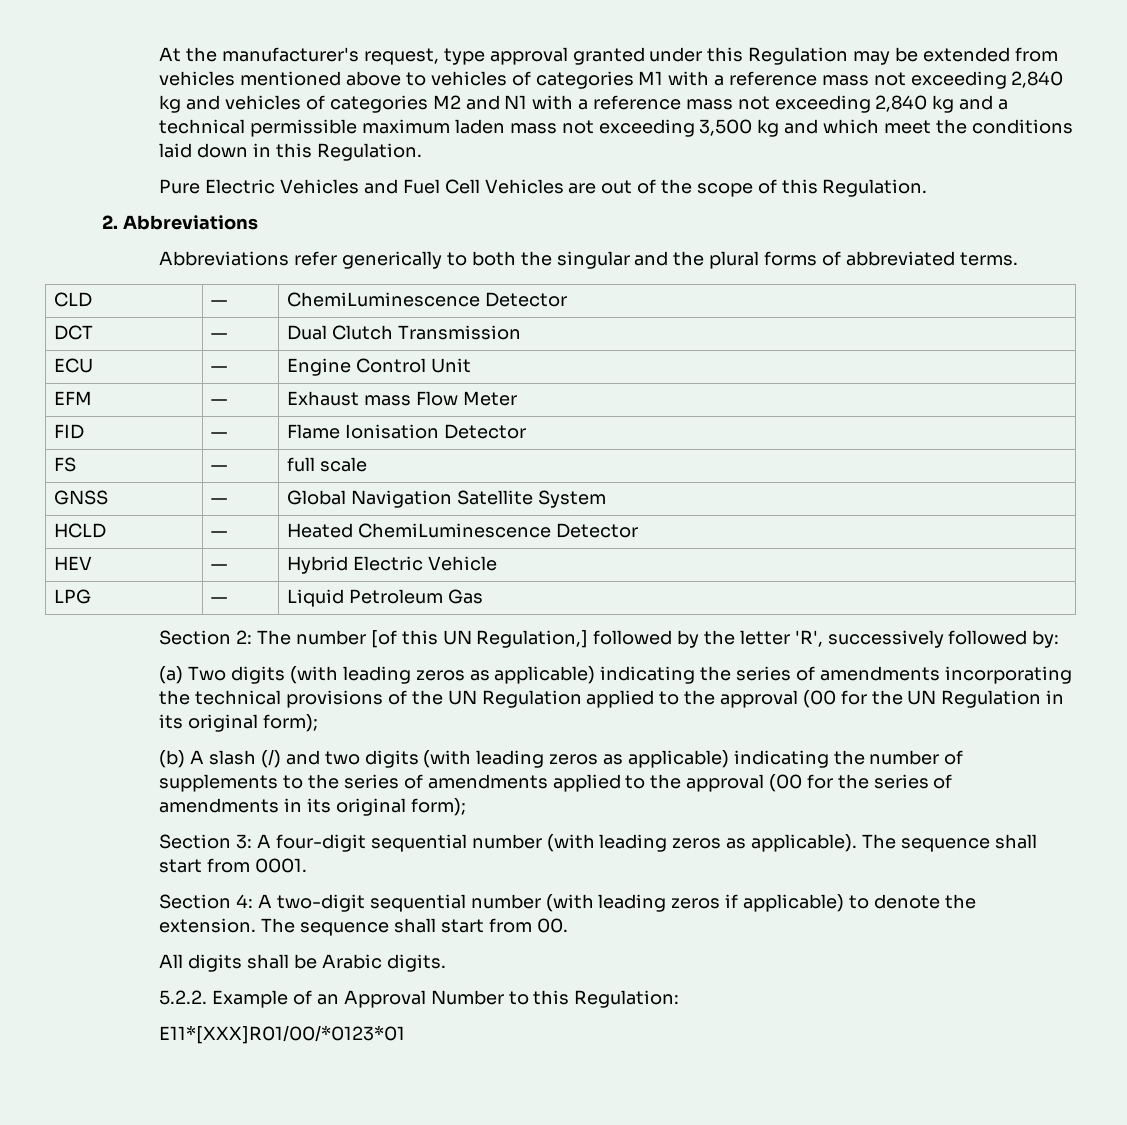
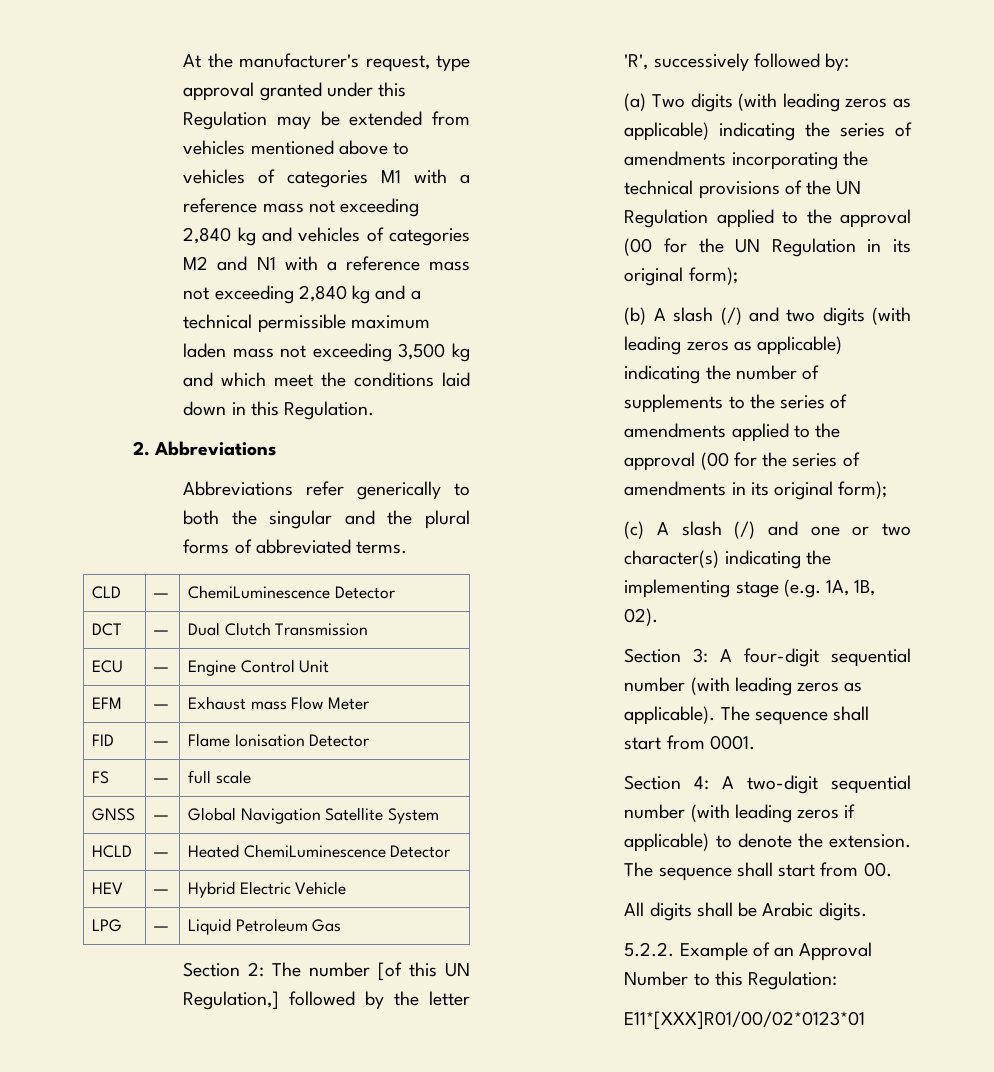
[159,179,928,197] // Pure Electric Vehicles and Fuel Cell Vehicles are out of the scope of this Regulation. -> (375, 410) none
(466, 807) none -> [624,521,911,539] [624,550,831,569] [624,579,876,598] [624,608,659,626] // (c) A slash (/) and one or two character(s) indicating the implementing stage (e.g. 1A, 1B, 02).
[159,1025,406,1044] E11*[XXX]R01/00/*0123*01 -> [624,1011,866,1030] E11*[XXX]R01/00/02*0123*01

